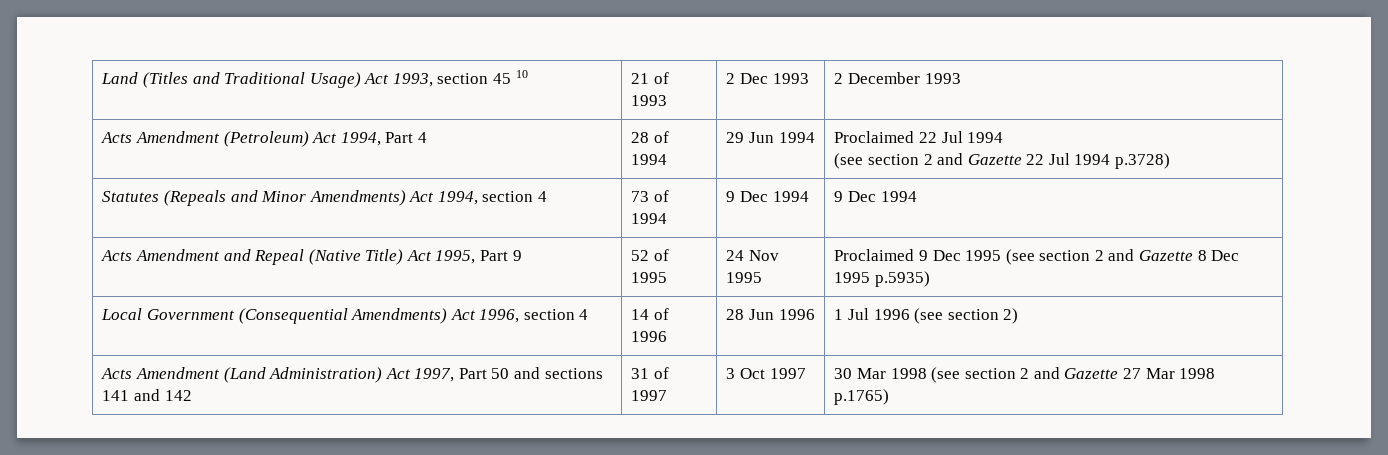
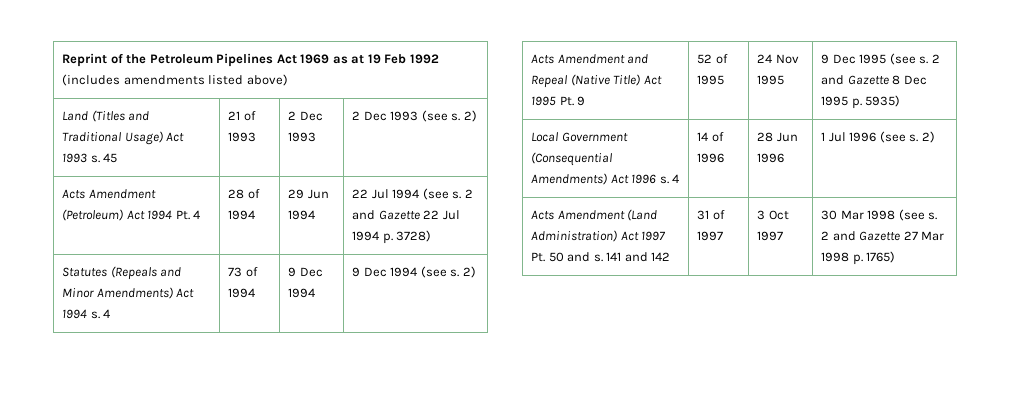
(101, 78) none -> [62,53,439,67] [62,74,288,86] Reprint of the Petroleum Pipelines Act 1969 as at 19 Feb 1992 (includes amendments listed above) //
[392,73,489,87] 1993, section -> [62,153,100,163] 1993 s.
[515,70,528,78] 10 -> (118, 158) none
[847,72,961,84] December 1993 -> [363,110,477,122] Dec 1993 (see s. 2)
[340,132,414,146] 1994, Part -> [147,210,190,220] 1994 Pt.
[834,131,1004,143] [834,153,919,169] Proclaimed 22 Jul 1994 // (see section -> [352,188,462,200] 22 Jul 1994 (see s.
[1115,153,1171,169] p.3728) -> [382,230,432,244] p. 3728)
[437,191,534,205] 1994, section -> [62,309,100,319] 1994 s.
(917, 196) none -> [420,266,476,278] (see s. 2)
[435,250,509,264] 1995, Part -> [531,96,574,106] 1995 Pt.
[834,249,915,261] Proclaimed -> (785, 80) none
[1039,250,1091,261] section -> [919,56,929,64] s.
[874,271,930,287] p.5935) -> [851,95,901,109] p. 5935)
[479,309,575,323] 1996, section -> [631,174,669,184] 1996 s.
[947,309,999,320] section -> [909,134,919,142] s.
[414,368,487,382] 1997, Part -> [641,231,667,241] [531,252,546,262] 1997 Pt.
[544,368,603,379] sections -> [593,254,603,262] s.
[964,368,1016,379] section -> [928,212,938,220] s.
[834,389,890,405] p.1765) -> [852,251,896,265] p. 1765)

